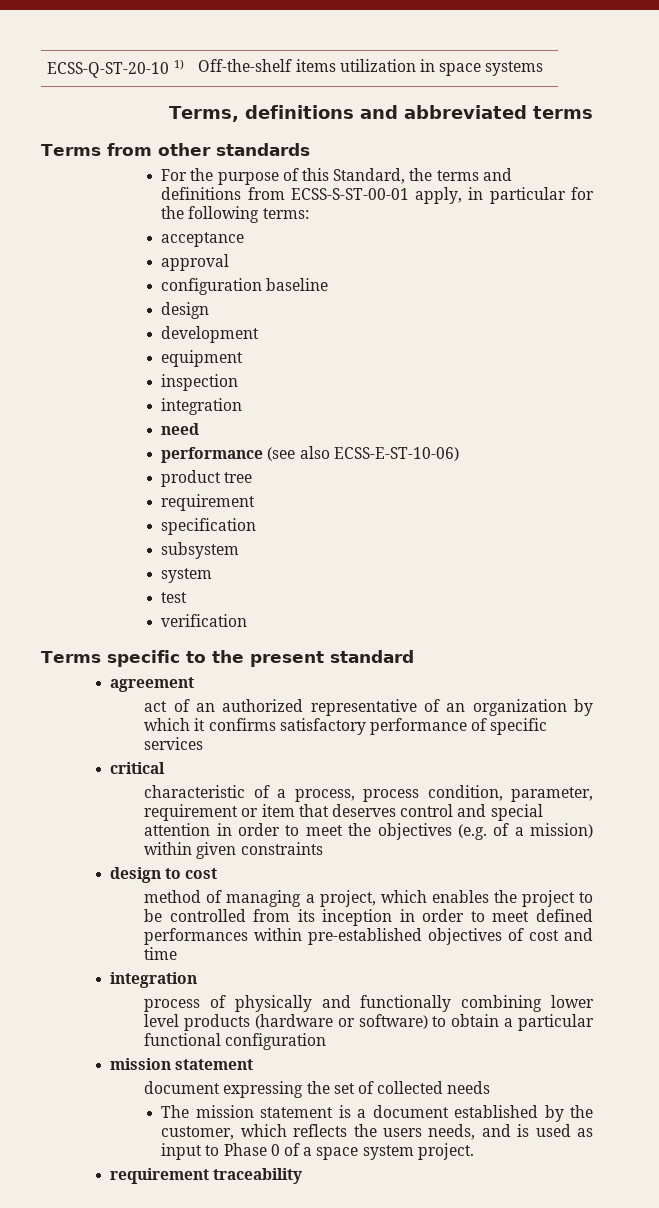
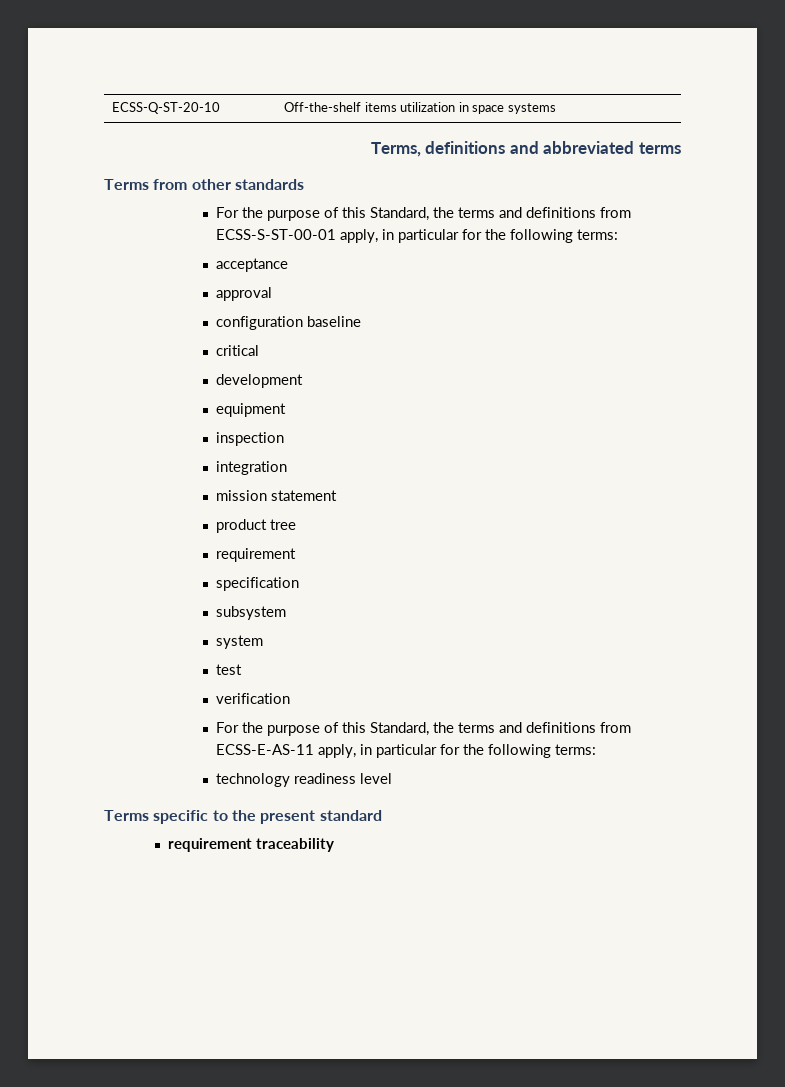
[173,59,184,70] 1) -> (221, 108) none
[161,302,210,319] design -> [216,345,260,356] critical
[161,423,200,435] [161,446,459,463] need // performance (see also ECSS-E-ST-10-06) -> [216,490,338,501] mission statement
(248, 620) none -> [216,722,632,736] [216,744,597,758] [216,773,393,787] // For the purpose of this Standard, the terms and definitions from ECSS-E-AS-11 apply, in particular for the following terms: // technology readiness level
[109,677,194,692] [144,699,593,716] [144,718,548,735] [144,737,204,750] [109,762,165,774] [144,785,593,802] [144,804,543,821] [144,823,594,840] [144,842,323,859] [109,867,218,883] [144,890,593,907] [144,909,593,926] [144,928,593,945] [144,947,178,960] [109,972,197,988] [144,995,594,1012] [144,1014,594,1031] [144,1033,327,1050] [109,1058,253,1070] [144,1081,491,1098] [161,1105,593,1122] [161,1124,593,1140] [161,1143,474,1160] // agreement // act of an authorized representative of an organization by which it confirms satisfactory performance of specific services // critical // characteristic of a process, process condition, parameter, requirement or item that deserves control and special attention in order to meet the objectives (e.g. of a mission) within given constraints // design to cost // method of managing a project, which enables the project to be controlled from its inception in order to meet defined performances within pre-established objectives of cost and time // integration // process of physically and functionally combining lower level products (hardware or software) to obtain a particular functional configuration // mission statement // document expressing the set of collected needs // The mission statement is a document established by the customer, which reflects the users needs, and is used as input to Phase 0 of a space system project. -> (382, 815) none

